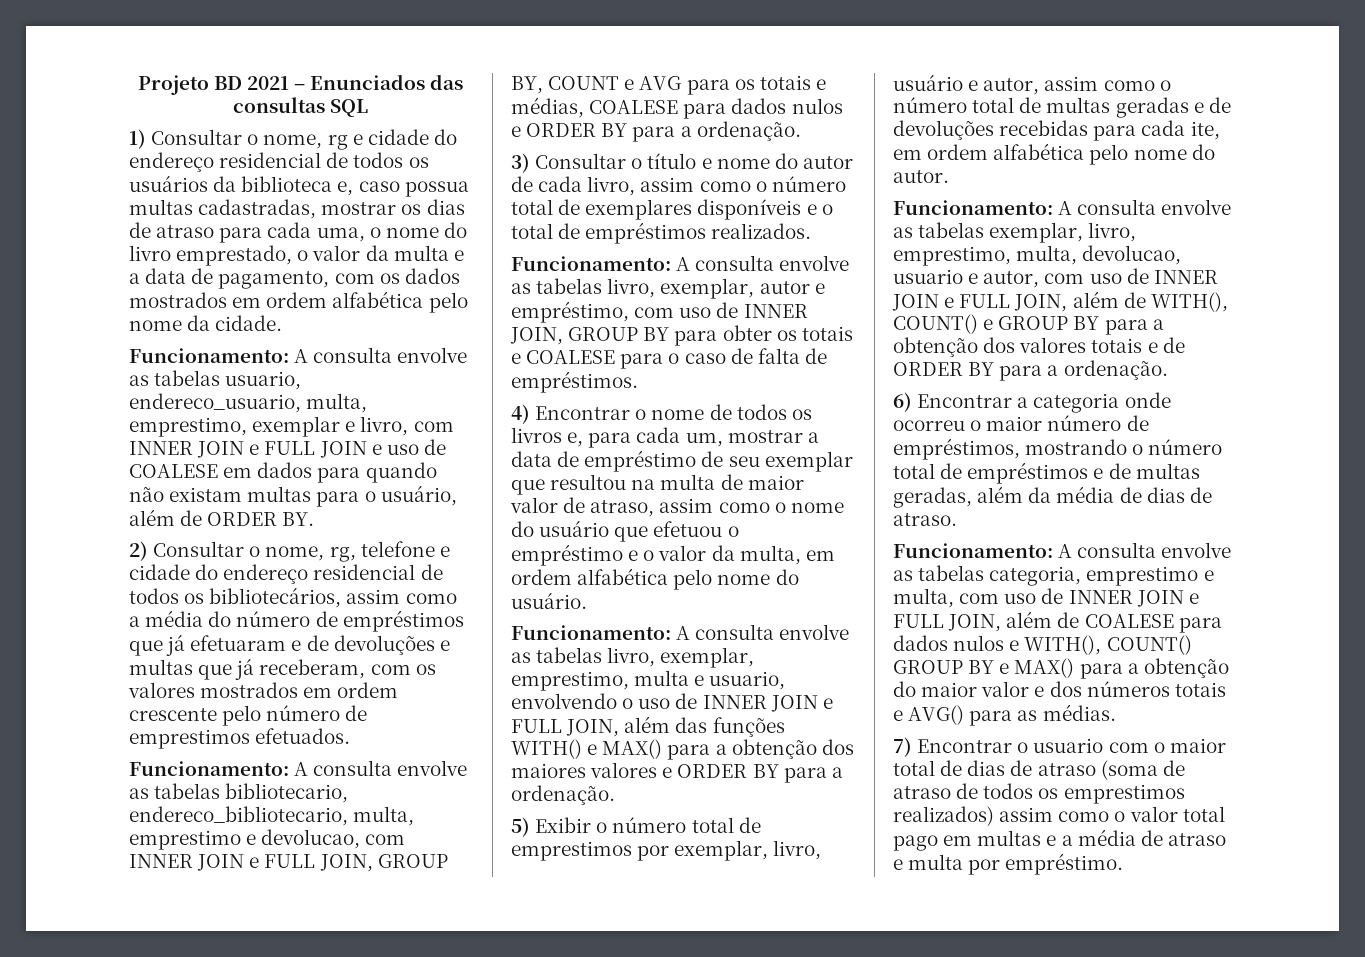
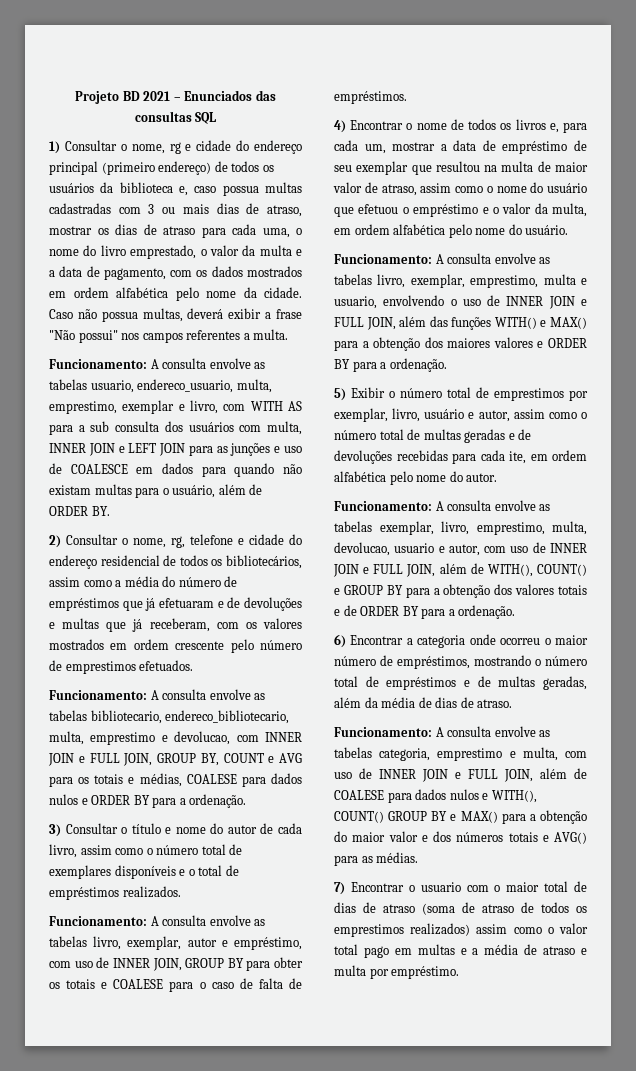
[219,152,322,168] residencial -> [49,161,212,175] principal (primeiro endereço)
[198,199,317,219] cadastradas, -> [49,203,303,217] cadastradas com 3 ou mais dias de atraso,
(283, 323) none -> [49,308,302,322] [49,329,289,343] Caso não possua multas, deverá exibir a frase "Não possui" nos campos referentes a multa.
[129,441,367,458] INNER JOIN e FULL JOIN -> [250,401,302,411] [49,421,302,435] [49,443,271,456] WITH AS para a sub consulta dos usuários com multa, INNER JOIN e LEFT JOIN para as junções
[129,464,218,478] COALESE -> [70,464,128,474] COALESCE

